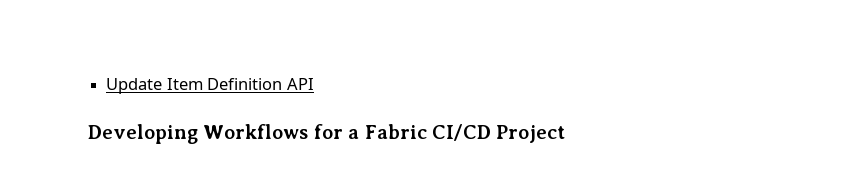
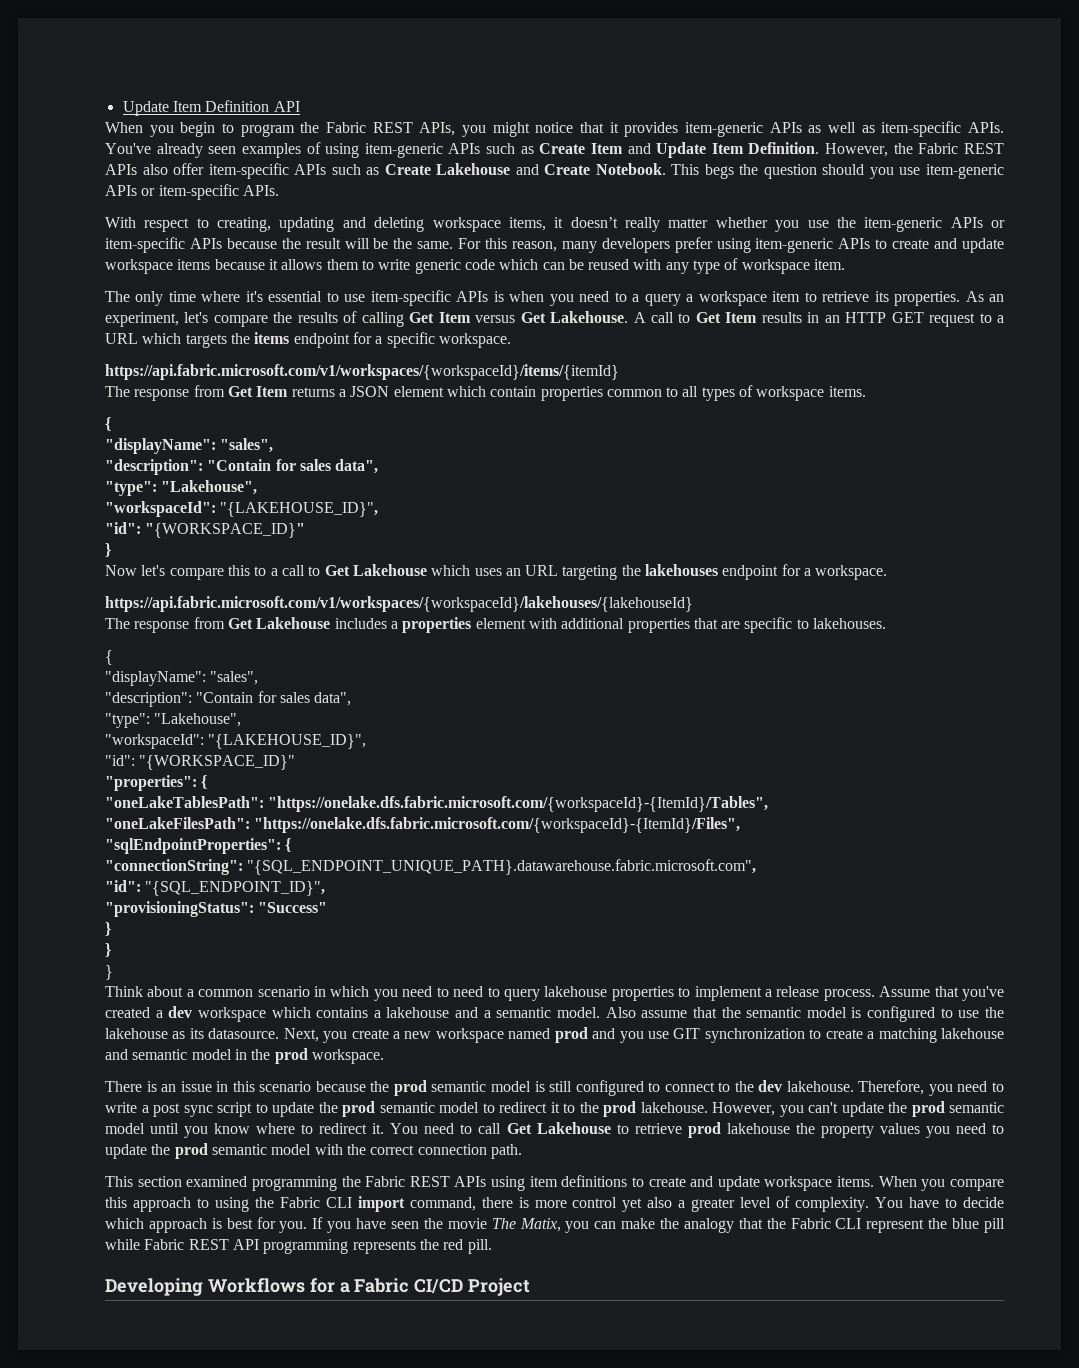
(314, 84) none -> [105,121,1004,137] [105,142,1005,158] [105,163,1004,179] [105,184,279,200] [105,217,1005,232] [105,237,1005,253] [105,258,846,274] [105,290,1005,306] [105,311,1005,327] [105,332,511,348] [105,364,619,380] [105,385,866,401] [105,417,111,431] [105,438,274,454] [105,459,379,475] [105,480,258,496] [105,501,379,517] [105,522,306,538] [105,543,111,557] [105,564,888,580] [105,596,693,612] [105,617,887,633] [105,650,113,665] [105,671,259,686] [105,691,352,707] [105,713,242,728] [105,734,367,749] [105,755,296,770] [105,775,208,791] [105,796,769,812] [105,817,741,833] [105,838,292,854] [105,859,757,875] [105,880,326,896] [105,901,328,917] [105,922,111,936] [105,943,111,957] [105,965,113,980] [105,986,1004,1001] [105,1006,1004,1022] [105,1027,1005,1043] [105,1048,384,1064] [105,1080,1004,1096] [105,1101,1004,1117] [105,1122,1005,1138] [105,1143,522,1159] [105,1175,1005,1191] [105,1196,1004,1212] [105,1217,1005,1233] [105,1239,492,1254] // When you begin to program the Fabric REST APIs, you might notice that it provides item-generic APIs as well as item-specific APIs. You've already seen examples of using item-generic APIs such as Create Item and Update Item Definition. However, the Fabric REST APIs also offer item-specific APIs such as Create Lakehouse and Create Notebook. This begs the question should you use item-generic APIs or item-specific APIs. // With respect to creating, updating and deleting workspace items, it doesn’t really matter whether you use the item-generic APIs or item-specific APIs because the result will be the same. For this reason, many developers prefer using item-generic APIs to create and update workspace items because it allows them to write generic code which can be reused with any type of workspace item. // The only time where it's essential to use item-specific APIs is when you need to a query a workspace item to retrieve its properties. As an experiment, let's compare the results of calling Get Item versus Get Lakehouse. A call to Get Item results in an HTTP GET request to a URL which targets the items endpoint for a specific workspace. // https://api.fabric.microsoft.com/v1/workspaces/{workspaceId}/items/{itemId} // The response from Get Item returns a JSON element which contain properties common to all types of workspace items. // { // "displayName": "sales", // "description": "Contain for sales data", // "type": "Lakehouse", // "workspaceId": "{LAKEHOUSE_ID}", // "id": "{WORKSPACE_ID}" // } // Now let's compare this to a call to Get Lakehouse which uses an URL targeting the lakehouses endpoint for a workspace. // https://api.fabric.microsoft.com/v1/workspaces/{workspaceId}/lakehouses/{lakehouseId} // The response from Get Lakehouse includes a properties element with additional properties that are specific to lakehouses. // { // "displayName": "sales", // "description": "Contain for sales data", // "type": "Lakehouse", // "workspaceId": "{LAKEHOUSE_ID}", // "id": "{WORKSPACE_ID}" // "properties": { // "oneLakeTablesPath": "https://onelake.dfs.fabric.microsoft.com/{workspaceId}-{ItemId}/Tables", // "oneLakeFilesPath": "https://onelake.dfs.fabric.microsoft.com/{workspaceId}-{ItemId}/Files", // "sqlEndpointProperties": { // "connectionString": "{SQL_ENDPOINT_UNIQUE_PATH}.datawarehouse.fabric.microsoft.com", // "id": "{SQL_ENDPOINT_ID}", // "provisioningStatus": "Success" // } // } // } // Think about a common scenario in which you need to need to query lakehouse properties to implement a release process. Assume that you've created a dev workspace which contains a lakehouse and a semantic model. Also assume that the semantic model is configured to use the lakehouse as its datasource. Next, you create a new workspace named prod and you use GIT synchronization to create a matching lakehouse and semantic model in the prod workspace. // There is an issue in this scenario because the prod semantic model is still configured to connect to the dev lakehouse. Therefore, you need to write a post sync script to update the prod semantic model to redirect it to the prod lakehouse. However, you can't update the prod semantic model until you know where to redirect it. You need to call Get Lakehouse to retrieve prod lakehouse the property values you need to update the prod semantic model with the correct connection path. // This section examined programming the Fabric REST APIs using item definitions to create and update workspace items. When you compare this approach to using the Fabric CLI import command, there is more control yet also a greater level of complexity. You have to decide which approach is best for you. If you have seen the movie The Matix, you can make the analogy that the Fabric CLI represent the blue pill while Fabric REST API programming represents the red pill.

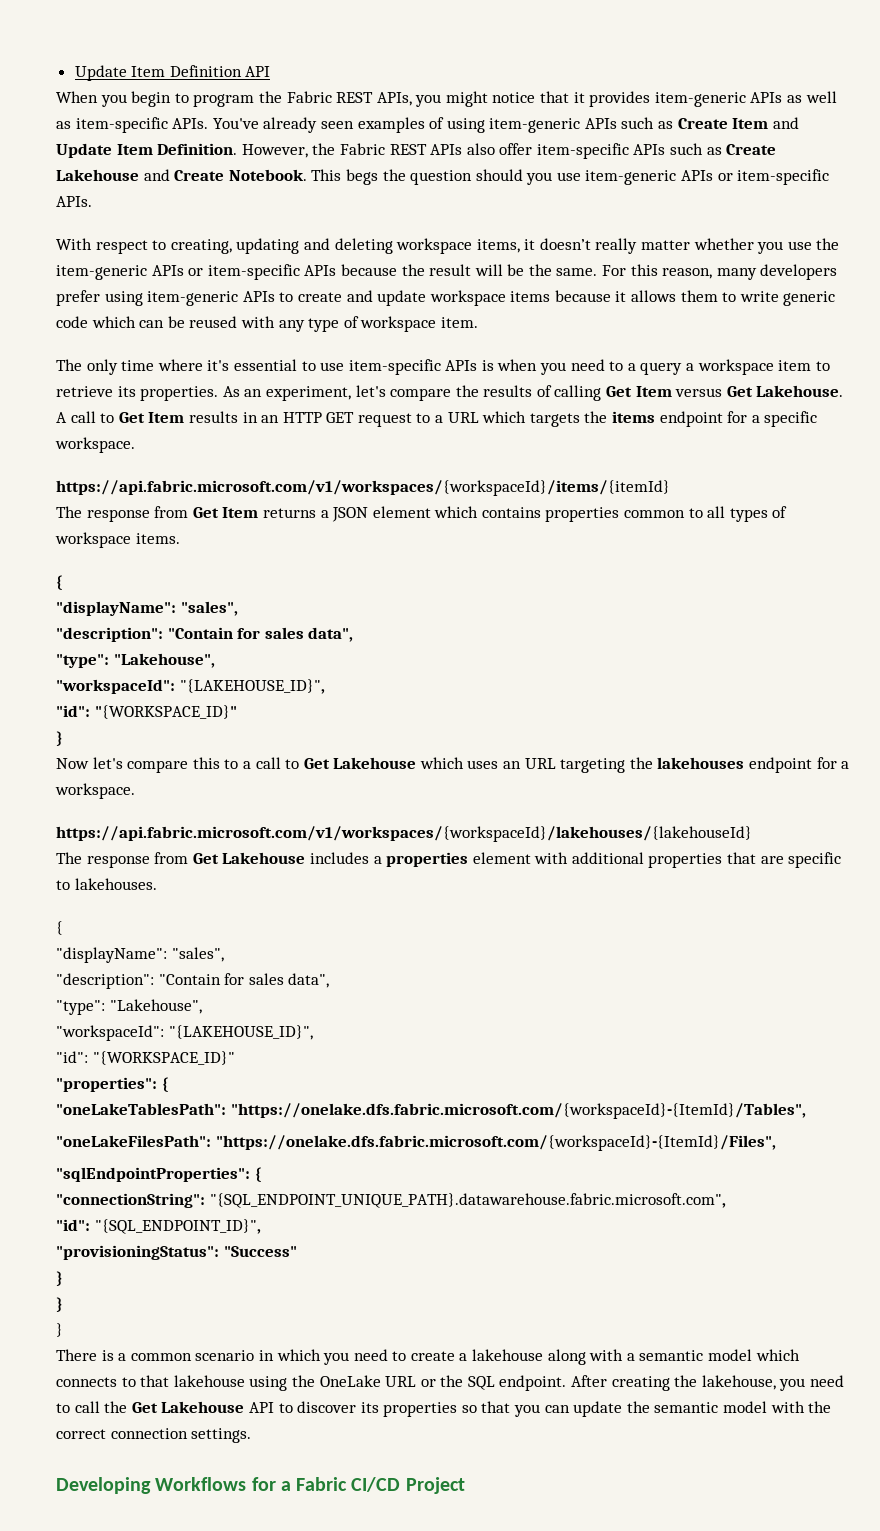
[490,386,537,397] contain -> [481,507,541,518] contains
[105,986,184,997] Think about -> [56,1349,114,1361] There is
[453,986,1004,1001] [105,1006,1004,1022] [105,1027,1005,1043] [105,1048,384,1064] [105,1080,1004,1096] [105,1101,1004,1117] [105,1122,1005,1138] [105,1143,208,1159] need to query lakehouse properties to implement a release process. Assume that you've created a dev workspace which contains a lakehouse and a semantic model. Also assume that the semantic model is configured to use the lakehouse as its datasource. Next, you create a new workspace named prod and you use GIT synchronization to create a matching lakehouse and semantic model in the prod workspace. // There is an issue in this scenario because the prod semantic model is still configured to connect to the dev lakehouse. Therefore, you need to write a post sync script to update the prod semantic model to redirect it to the prod lakehouse. However, you can't update the prod semantic model until you know where to redirect it. You need to call Get Lakehouse to retrieve prod lakehouse the property values you need to update the prod -> [410,1349,800,1365] [56,1375,845,1391] [56,1401,650,1417] create a lakehouse along with a semantic model which connects to that lakehouse using the OneLake URL or the SQL endpoint. After creating the lakehouse, you need to call the Get Lakehouse API to discover its properties so that you can update the
[490,1144,522,1159] [105,1175,1005,1191] [105,1196,1004,1212] [105,1217,1005,1233] [105,1239,492,1254] path. // This section examined programming the Fabric REST APIs using item definitions to create and update workspace items. When you compare this approach to using the Fabric CLI import command, there is more control yet also a greater level of complexity. You have to decide which approach is best for you. If you have seen the movie The Matix, you can make the analogy that the Fabric CLI represent the blue pill while Fabric REST API programming represents the red pill. -> [191,1428,252,1443] settings.

